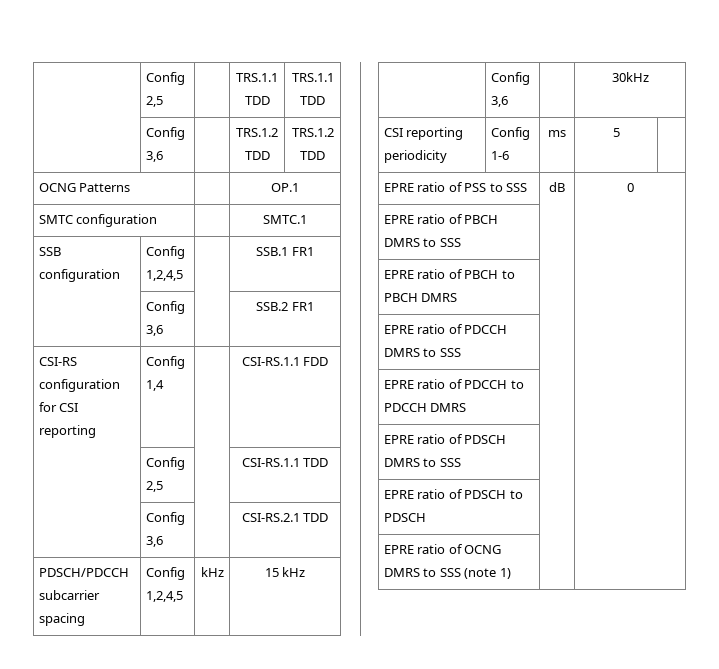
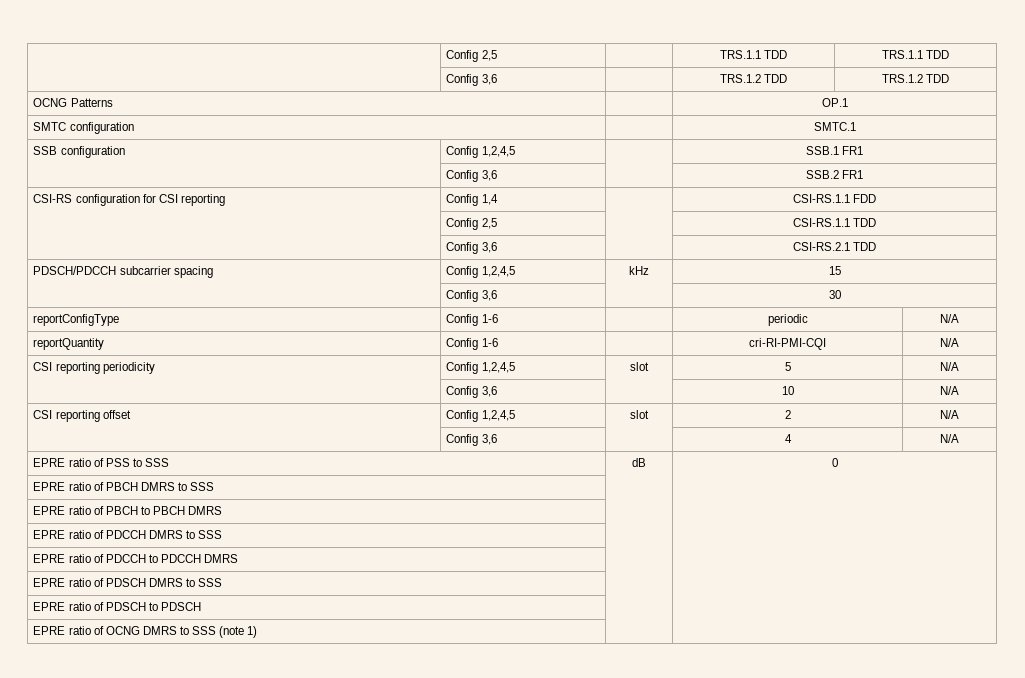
[282,567,306,577] [490,72,530,85] [490,96,508,107] [611,72,649,82] kHz // | Config 3,6 | | 30kHz -> [446,290,497,302] [828,290,841,299] [33,314,120,326] [446,314,498,326] [767,314,808,326] [940,314,959,323] [33,338,105,350] [446,338,498,350] [749,338,826,350] [940,338,959,347] // | Config 3,6 | | 30 // reportConfigType | Config 1-6 | | periodic | N/A // reportQuantity | Config 1-6 | | cri-RI-PMI-CQI | N/A
[490,151,509,160] [548,130,566,137] 1-6 | ms -> [481,362,515,373] [630,362,649,371] 1,2,4,5 | slot
(620, 132) none -> [940,362,959,371] [446,386,497,398] [781,386,794,395] [940,386,959,395] [33,410,131,422] [446,410,515,422] [630,410,649,419] [784,410,791,419] [940,410,959,419] [446,434,497,446] [784,434,792,443] [940,434,959,443] N/A // | Config 3,6 | | 10 | N/A // CSI reporting offset | Config 1,2,4,5 | slot | 2 | N/A // | Config 3,6 | | 4 | N/A

